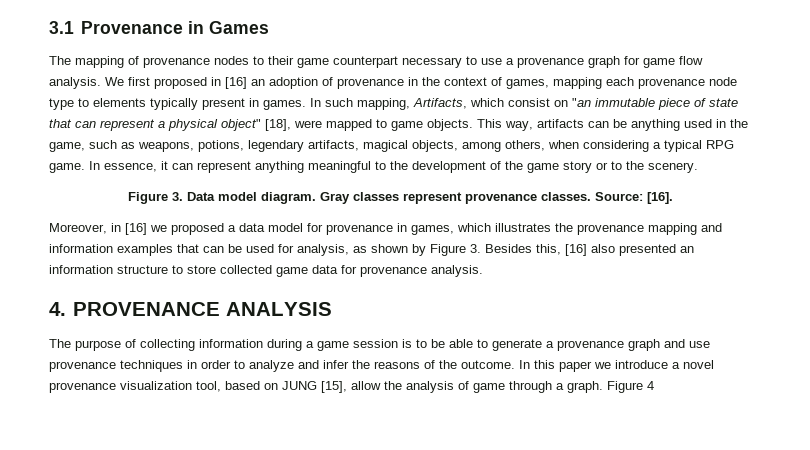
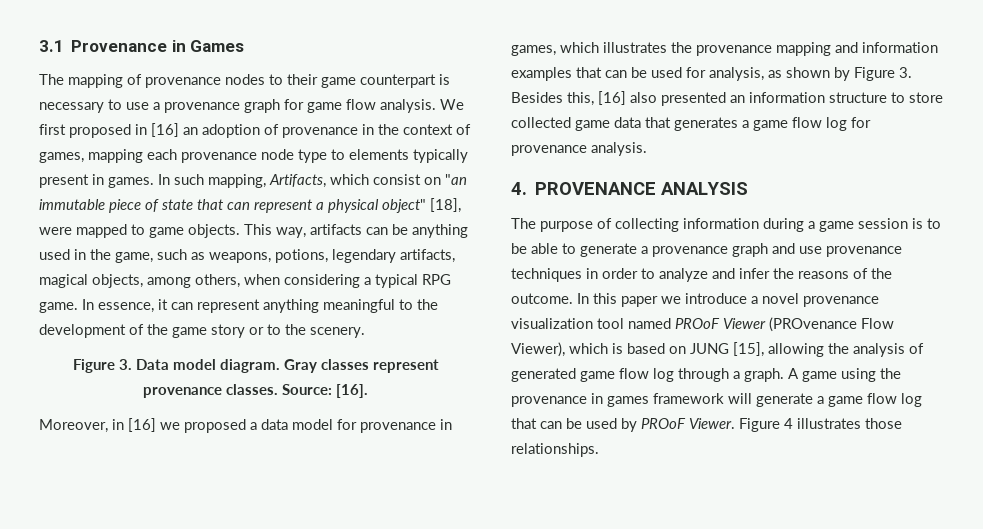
(398, 62) none -> [439,74,450,85] is
(338, 269) none -> [645,117,847,131] that generates a game flow log
[196,381,221,392] tool, -> [597,317,894,332] [511,342,623,357] tool named PROoF Viewer (PROvenance Flow Viewer), which is
[351,381,381,390] allow -> [768,343,824,357] allowing
[473,381,654,393] game through a graph. Figure 4 -> [511,368,901,382] [511,393,922,407] [511,418,902,432] [511,443,599,457] generated game flow log through a graph. A game using the provenance in games framework will generate a game flow log that can be used by PROoF Viewer. Figure 4 illustrates those relationships.

